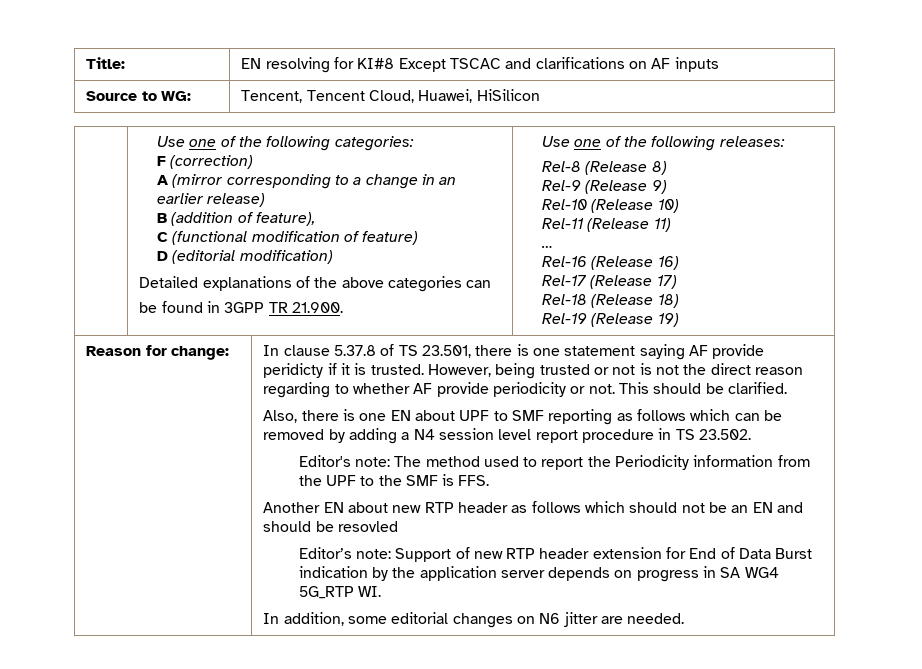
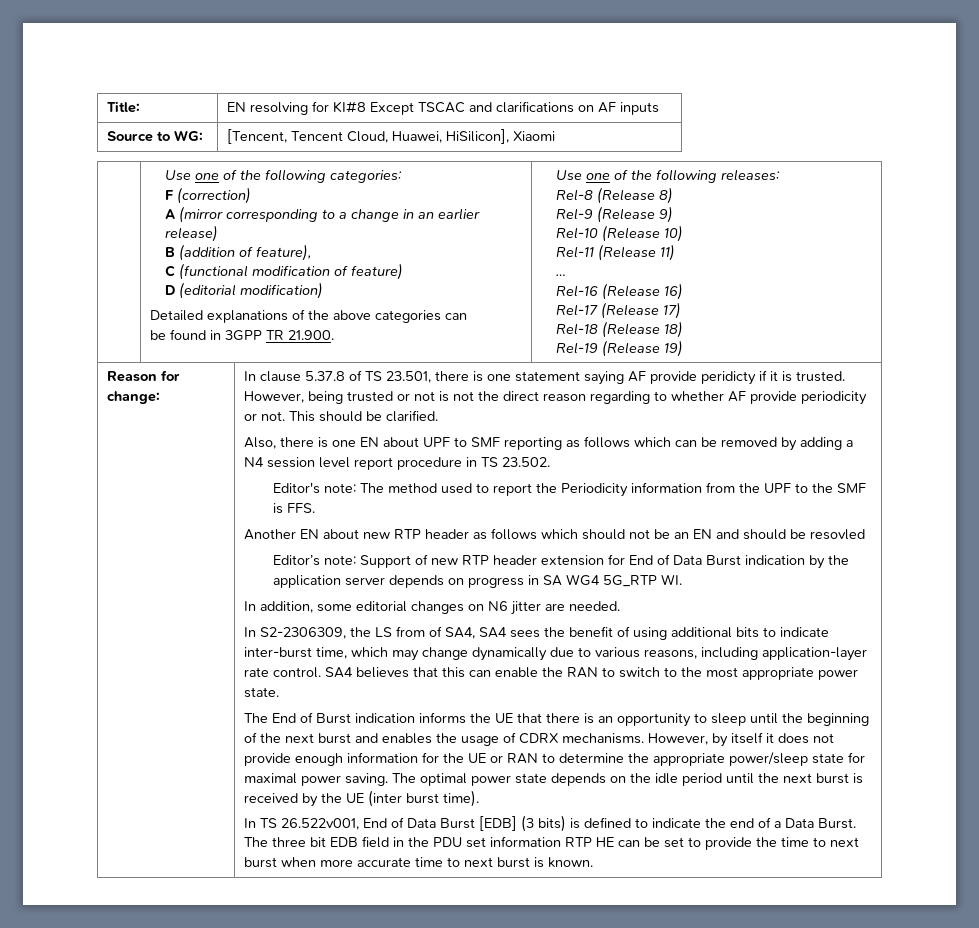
[241,90,303,103] Tencent, -> [227,129,288,144] [Tencent,
[476,89,540,101] HiSilicon -> [446,129,556,144] HiSilicon], Xiaomi
(685, 618) none -> [244,626,830,640] [244,647,868,661] [244,667,859,680] [244,687,280,698] [244,712,870,727] [244,732,835,747] [244,752,866,766] [244,773,864,786] [244,790,480,807] [244,815,857,832] [244,836,860,850] [244,857,594,868] // In S2-2306309, the LS from of SA4, SA4 sees the benefit of using additional bits to indicate inter-burst time, which may change dynamically due to various reasons, including application-layer rate control. SA4 believes that this can enable the RAN to switch to the most appropriate power state. // The End of Burst indication informs the UE that there is an opportunity to sleep until the beginning of the next burst and enables the usage of CDRX mechanisms. However, by itself it does not provide enough information for the UE or RAN to determine the appropriate power/sleep state for maximal power saving. The optimal power state depends on the idle period until the next burst is received by the UE (inter burst time). // In TS 26.522v001, End of Data Burst [EDB] (3 bits) is defined to indicate the end of a Data Burst. The three bit EDB field in the PDU set information RTP HE can be set to provide the time to next burst when more accurate time to next burst is known.

